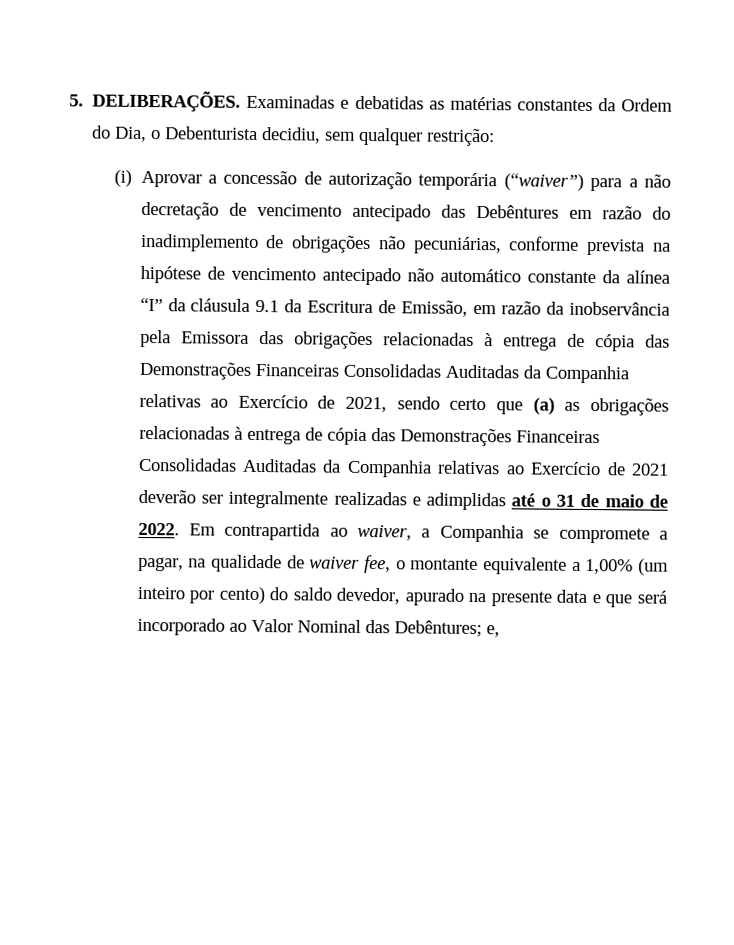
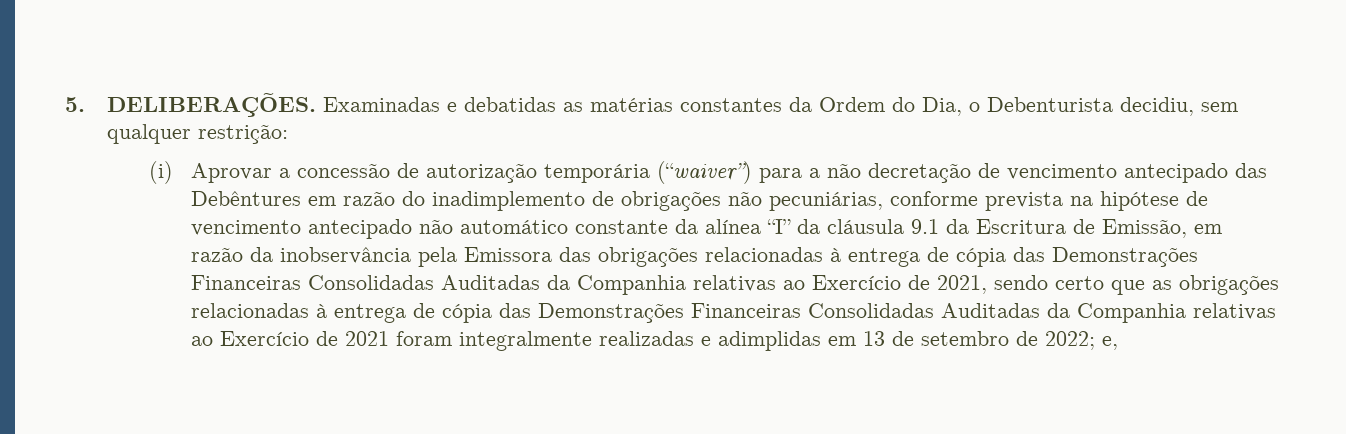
[532,397,555,415] (a) -> (1146, 287) none
[137,489,223,504] deverão ser -> [396,331,453,346] foram
[511,493,668,508] [137,522,668,544] [137,554,669,576] [136,586,668,608] [136,617,482,638] até o 31 de maio de 2022. Em contrapartida ao waiver, a Companhia se compromete a pagar, na qualidade de waiver fee, o montante equivalente a 1,00% (um inteiro por cento) do saldo devedor, apurado na presente data e que será incorporado ao Valor Nominal das Debêntures; -> [828,331,1096,350] em 13 de setembro de 2022;

